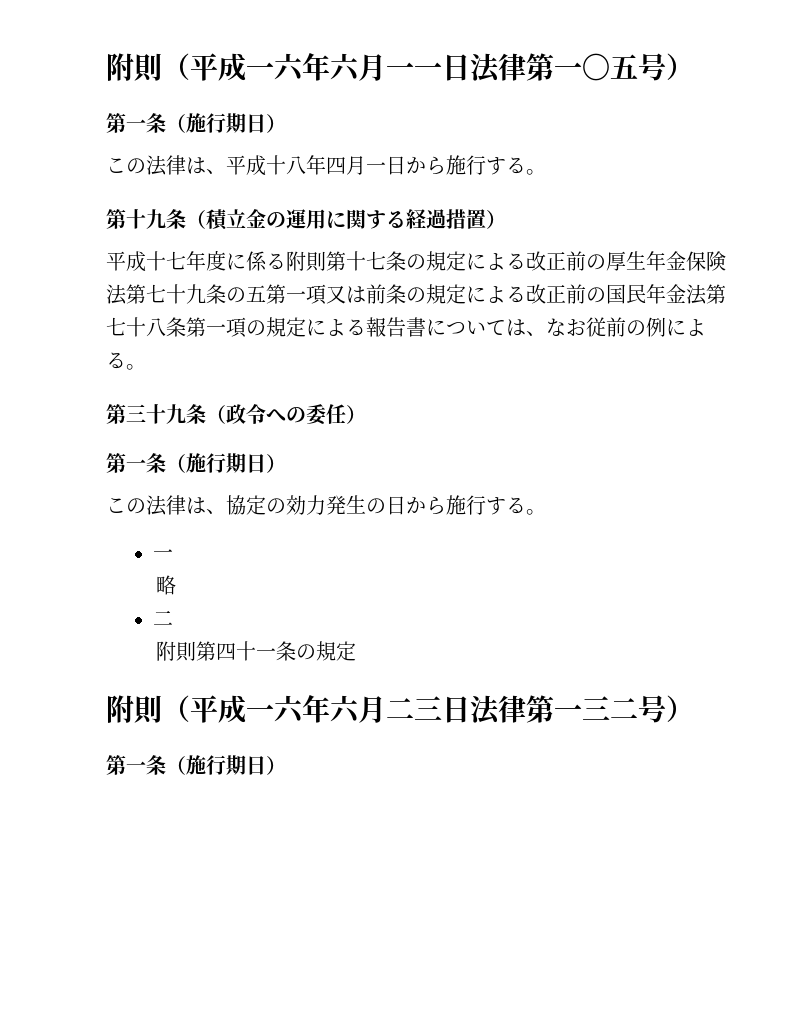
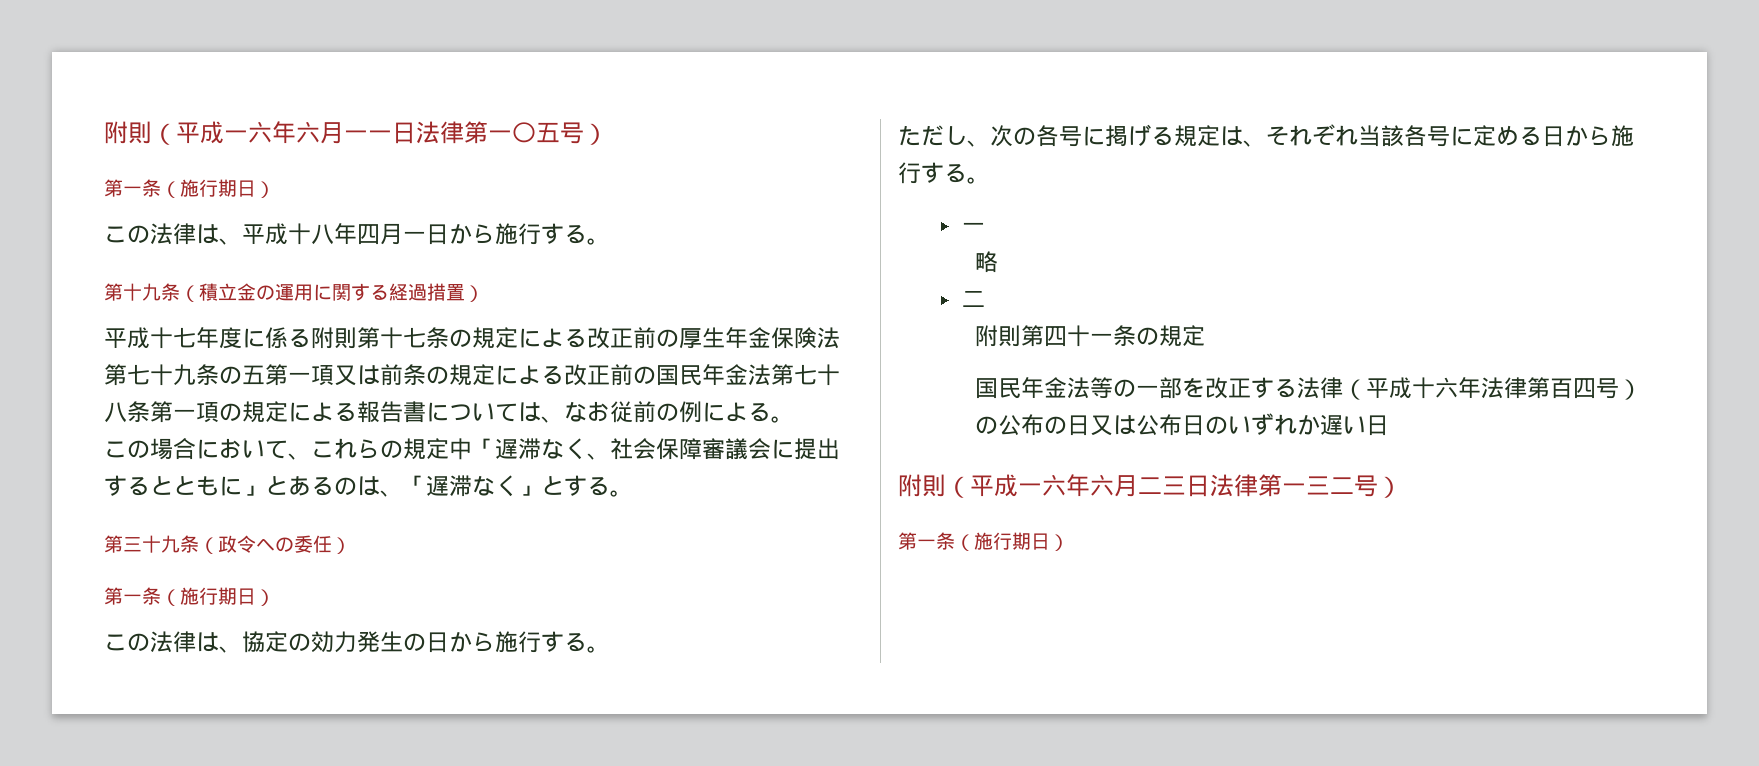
(146, 367) none -> [104,438,840,460] [104,475,633,497] // この場合において、これらの規定中「遅滞なく、社会保障審議会に提出するとともに」とあるのは、「遅滞なく」とする。
(546, 512) none -> [898,124,1634,147] [898,162,990,184] // ただし、次の各号に掲げる規定は、それぞれ当該各号に定める日から施行する。
(356, 651) none -> [975,377,1643,400] [975,413,1390,436] // 国民年金法等の一部を改正する法律（平成十六年法律第百四号）の公布の日又は公布日のいずれか遅い日

